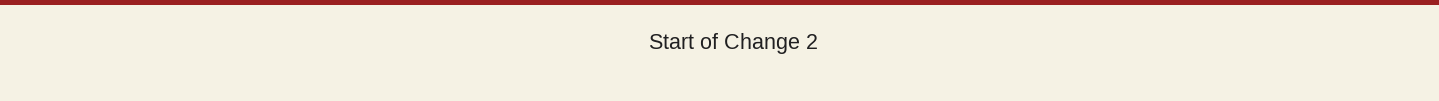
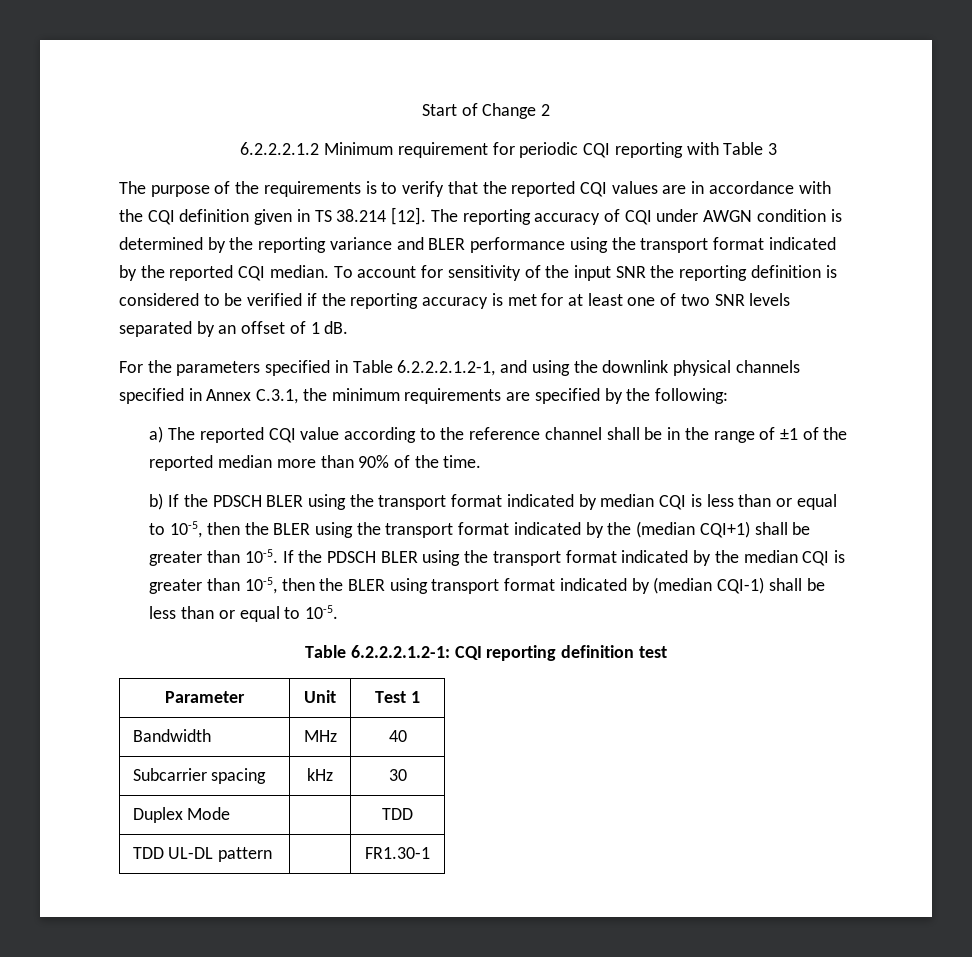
(818, 41) none -> [240,142,777,158] [119,181,831,197] [119,207,842,225] [119,237,836,253] [119,265,837,281] [119,293,791,309] [119,321,349,337] [119,360,800,376] [119,388,728,404] [149,426,848,443] [149,455,482,471] [149,493,837,510] [149,521,811,538] [149,549,845,566] [149,577,825,594] [149,605,338,622] [305,645,667,661] [165,691,245,703] [304,690,336,703] [375,691,420,703] [132,729,211,742] [303,730,337,742] [388,730,407,742] [132,768,267,784] [307,768,333,781] [388,769,407,781] [132,807,231,823] [382,808,413,820] [132,847,273,862] [365,847,430,859] // 6.2.2.2.1.2 Minimum requirement for periodic CQI reporting with Table 3 // The purpose of the requirements is to verify that the reported CQI values are in accordance with the CQI definition given in TS 38.214 [12]. The reporting accuracy of CQI under AWGN condition is determined by the reporting variance and BLER performance using the transport format indicated by the reported CQI median. To account for sensitivity of the input SNR the reporting definition is considered to be verified if the reporting accuracy is met for at least one of two SNR levels separated by an offset of 1 dB. // For the parameters specified in Table 6.2.2.2.1.2-1, and using the downlink physical channels specified in Annex C.3.1, the minimum requirements are specified by the following: // a) The reported CQI value according to the reference channel shall be in the range of ±1 of the reported median more than 90% of the time. // b) If the PDSCH BLER using the transport format indicated by median CQI is less than or equal to 10-5, then the BLER using the transport format indicated by the (median CQI+1) shall be greater than 10-5. If the PDSCH BLER using the transport format indicated by the median CQI is greater than 10-5, then the BLER using transport format indicated by (median CQI-1) shall be less than or equal to 10-5. // Table 6.2.2.2.1.2-1: CQI reporting definition test // Parameter | Unit | Test 1 // Bandwidth | MHz | 40 // Subcarrier spacing | kHz | 30 // Duplex Mode | | TDD // TDD UL-DL pattern | | FR1.30-1

